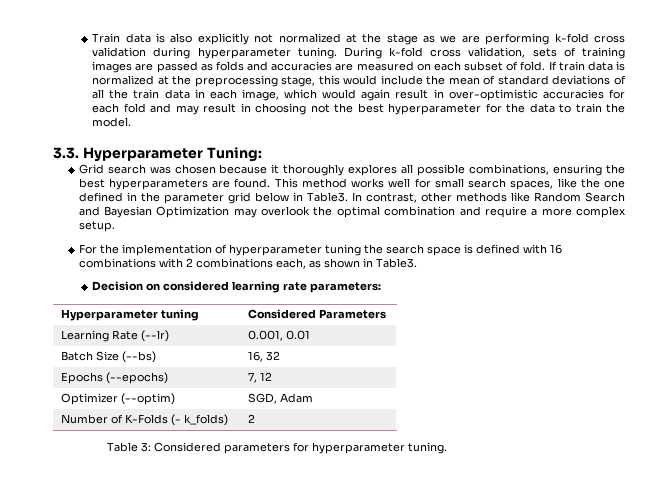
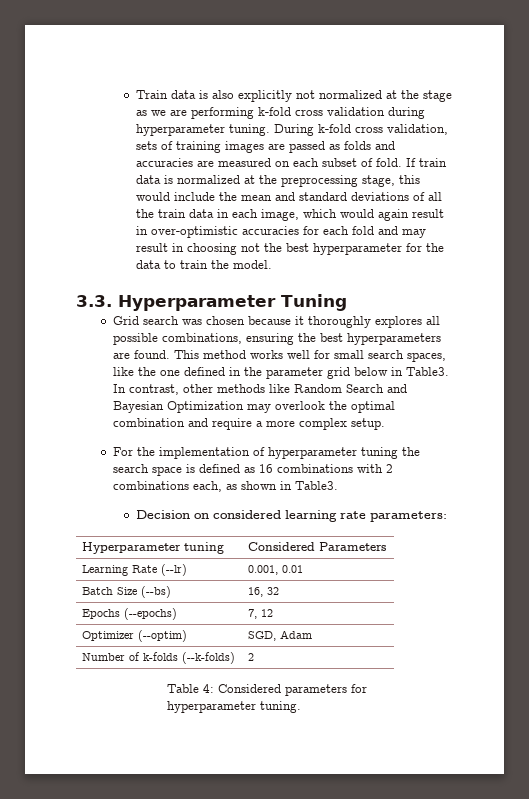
[483,75,496,85] of -> [274,192,295,201] and
[206,147,262,162] Tuning: -> [281,294,347,311] Tuning
[522,244,547,254] with -> [244,467,256,473] as
[125,414,229,426] K-Folds (- k_folds) -> [143,652,236,664] k-folds (--k-folds)
[141,442,152,452] 3: -> [203,684,215,693] 4:

